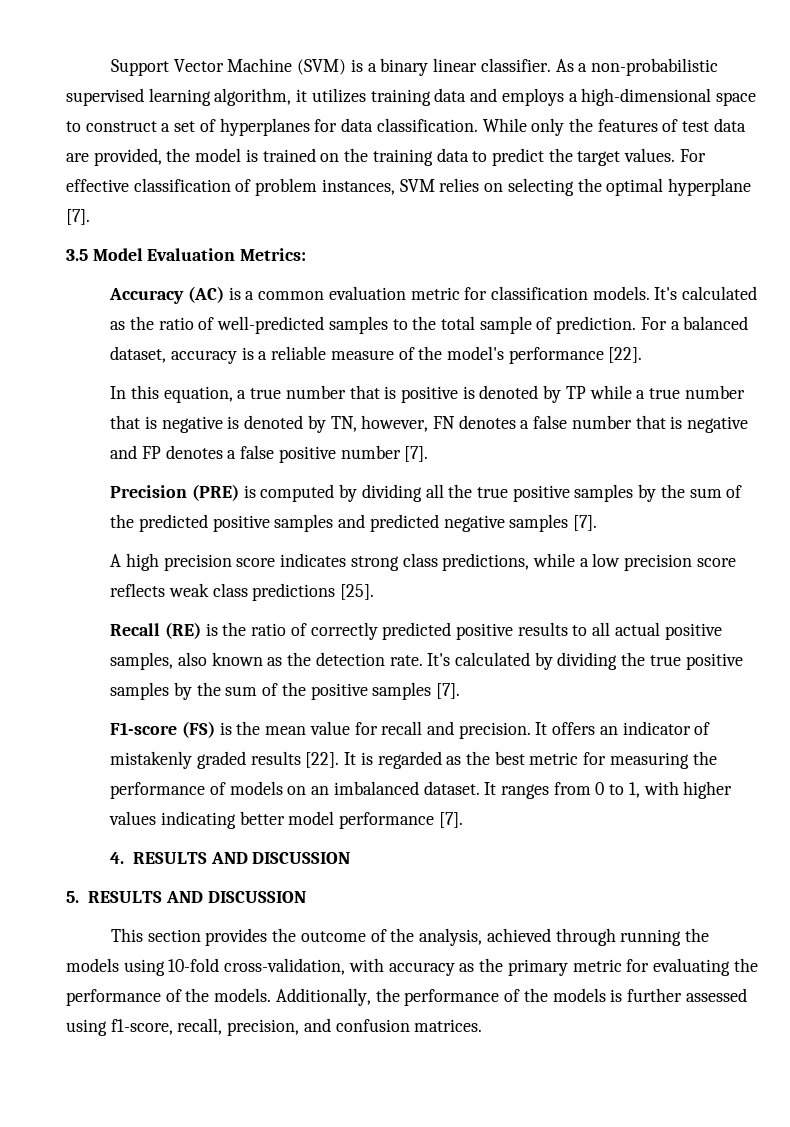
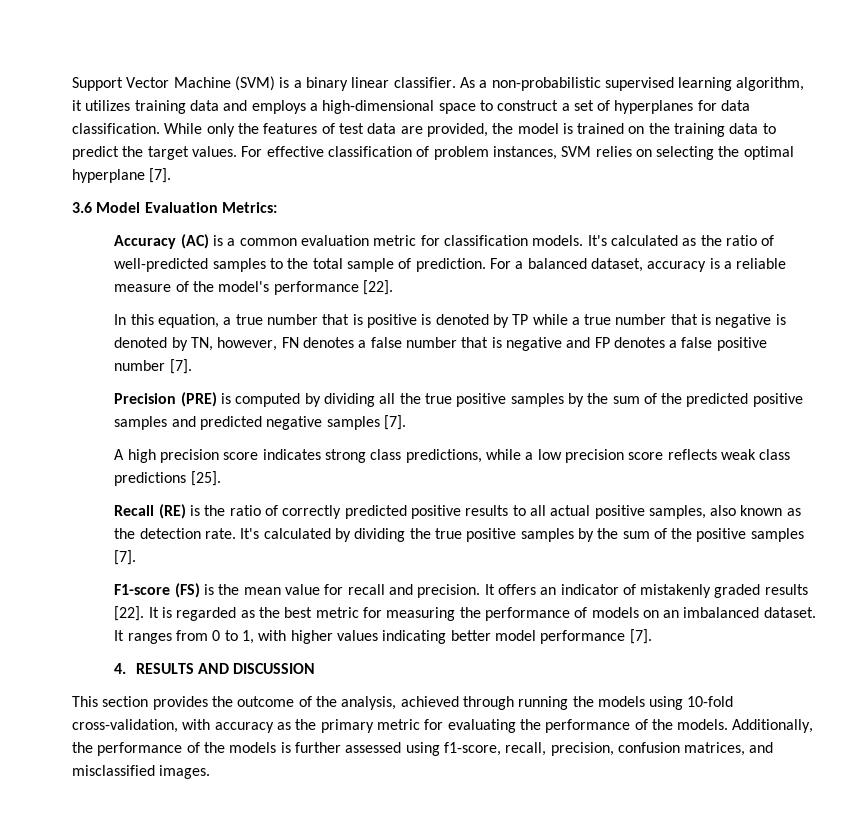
[66,249,88,261] 3.5 -> [72,202,92,213] 3.6
[66,891,306,903] // 5. RESULTS AND DISCUSSION -> (316, 668) none
[303,1018,483,1032] and confusion matrices. -> [617,742,774,756] [72,765,211,779] confusion matrices, and misclassified images.

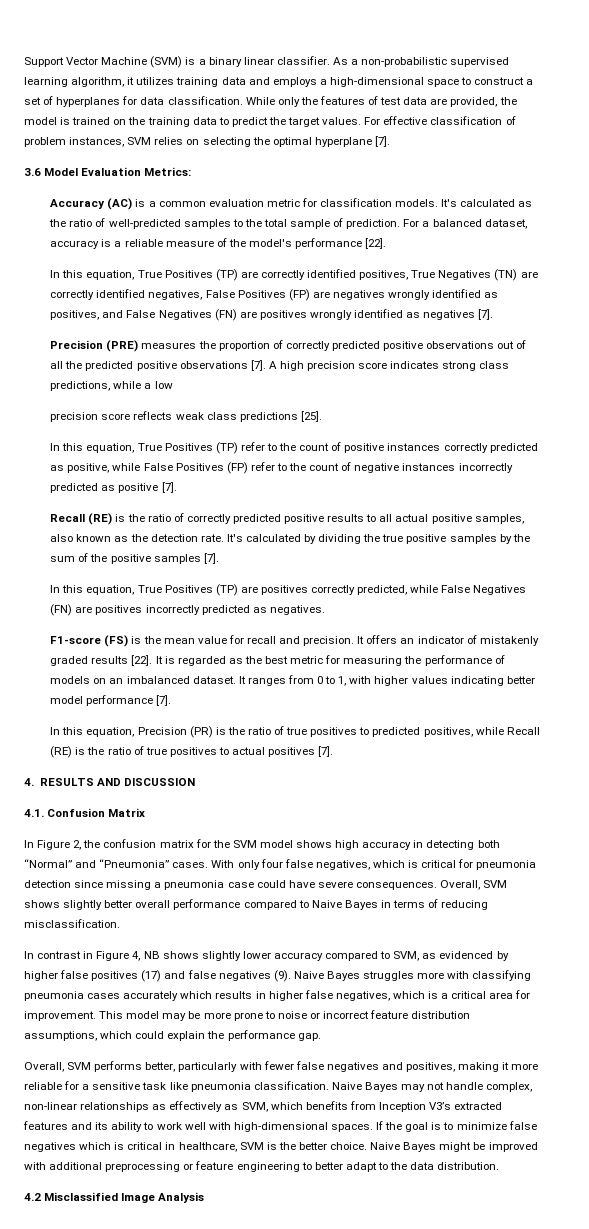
[223,314,786,328] [114,337,767,351] [114,359,192,374] [114,392,803,407] [114,415,406,430] a true number that is positive is denoted by TP while a true number that is negative is denoted by TN, however, FN denotes a false number that is negative and FP denotes a false positive number [7]. // Precision (PRE) is computed by dividing all the true positive samples by the sum of the predicted positive samples and predicted negative samples [7]. // -> [137,269,538,281] [50,289,499,301] [50,309,494,321] [50,340,527,352] [50,360,266,371] True Positives (TP) are correctly identified positives, True Negatives (TN) are correctly identified negatives, False Positives (FP) are negatives wrongly identified as positives, and False Negatives (FN) are positives wrongly identified as negatives [7]. // Precision (PRE) measures the proportion of correctly predicted positive observations out of all the predicted positive observations [7].
(562, 454) none -> (173, 385) //
(221, 478) none -> [50,442,538,454] [50,462,513,474] [50,482,177,493] // In this equation, True Positives (TP) refer to the count of positive instances correctly predicted as positive, while False Positives (FP) refer to the count of negative instances incorrectly predicted as positive [7].
(137, 557) none -> [50,584,527,596] [50,604,325,616] // In this equation, True Positives (TP) are positives correctly predicted, while False Negatives (FN) are positives incorrectly predicted as negatives.
[114,663,316,674] [72,696,734,710] [72,719,814,733] [72,742,774,756] [72,765,211,779] 4. RESULTS AND DISCUSSION // This section provides the outcome of the analysis, achieved through running the models using 10-fold cross-validation, with accuracy as the primary metric for evaluating the performance of the models. Additionally, the performance of the models is further assessed using f1-score, recall, precision, confusion matrices, and misclassified images. -> [50,726,540,738] [50,746,334,758] [24,778,195,786] [24,808,146,817] [24,839,500,850] [24,859,537,870] [24,880,508,890] [24,899,489,910] [24,919,120,928] [24,951,509,961] [24,970,532,982] [24,990,531,1001] [24,1010,471,1021] [24,1030,321,1041] [24,1061,539,1072] [24,1081,533,1092] [24,1101,503,1112] [23,1121,537,1132] [24,1142,538,1152] [24,1161,500,1172] [24,1192,205,1203] In this equation, Precision (PR) is the ratio of true positives to predicted positives, while Recall (RE) is the ratio of true positives to actual positives [7]. // 4. RESULTS AND DISCUSSION // 4.1. Confusion Matrix // In Figure 2, the confusion matrix for the SVM model shows high accuracy in detecting both “Normal” and “Pneumonia” cases. With only four false negatives, which is critical for pneumonia detection since missing a pneumonia case could have severe consequences. Overall, SVM shows slightly better overall performance compared to Naive Bayes in terms of reducing misclassification. // In contrast in Figure 4, NB shows slightly lower accuracy compared to SVM, as evidenced by higher false positives (17) and false negatives (9). Naive Bayes struggles more with classifying pneumonia cases accurately which results in higher false negatives, which is a critical area for improvement. This model may be more prone to noise or incorrect feature distribution assumptions, which could explain the performance gap. // Overall, SVM performs better, particularly with fewer false negatives and positives, making it more reliable for a sensitive task like pneumonia classification. Naive Bayes may not handle complex, non-linear relationships as effectively as SVM, which benefits from Inception V3’s extracted features and its ability to work well with high-dimensional spaces. If the goal is to minimize false negatives which is critical in healthcare, SVM is the better choice. Naive Bayes might be improved with additional preprocessing or feature engineering to better adapt to the data distribution. // 4.2 Misclassified Image Analysis

